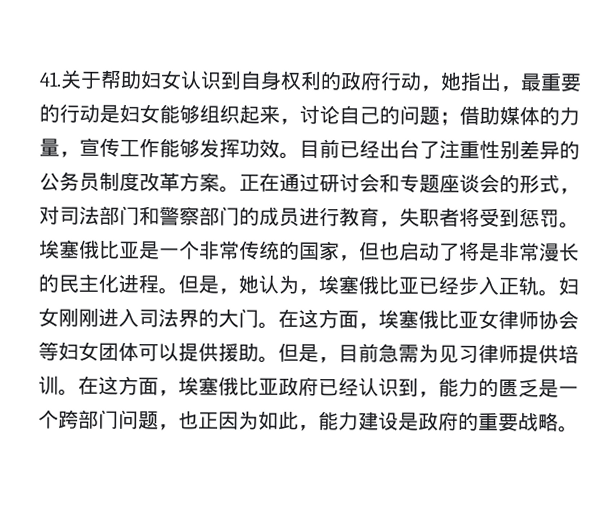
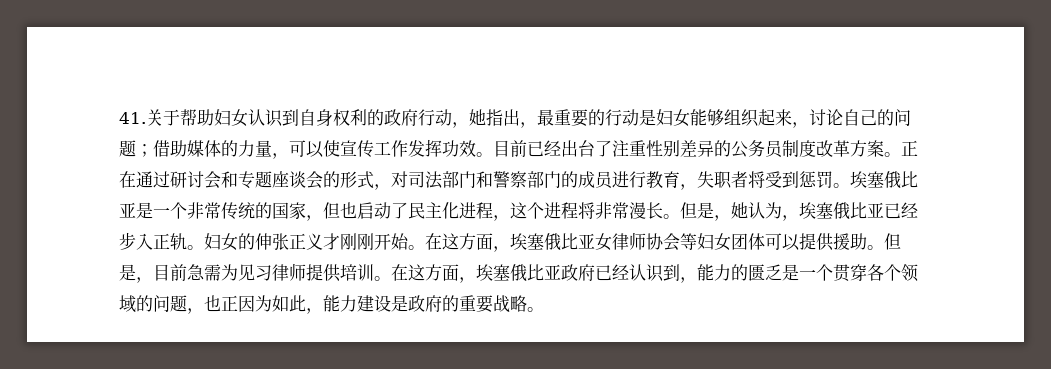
(80, 154) none -> [289,140,340,158] 可以使
[159,138,200,158] 能够 -> (408, 148) none
[459,241,580,262] [38,273,159,294] 将是非常漫长的民主化进程 -> [408,202,663,221] 民主化进程，这个进程将非常漫长
[58,307,259,328] 刚刚进入司法界的大门 -> [238,233,409,250] 的伸张正义才刚刚开始
[58,409,119,429] 跨部门 -> [833,264,919,282] [119,295,153,313] 贯穿各个领域的

